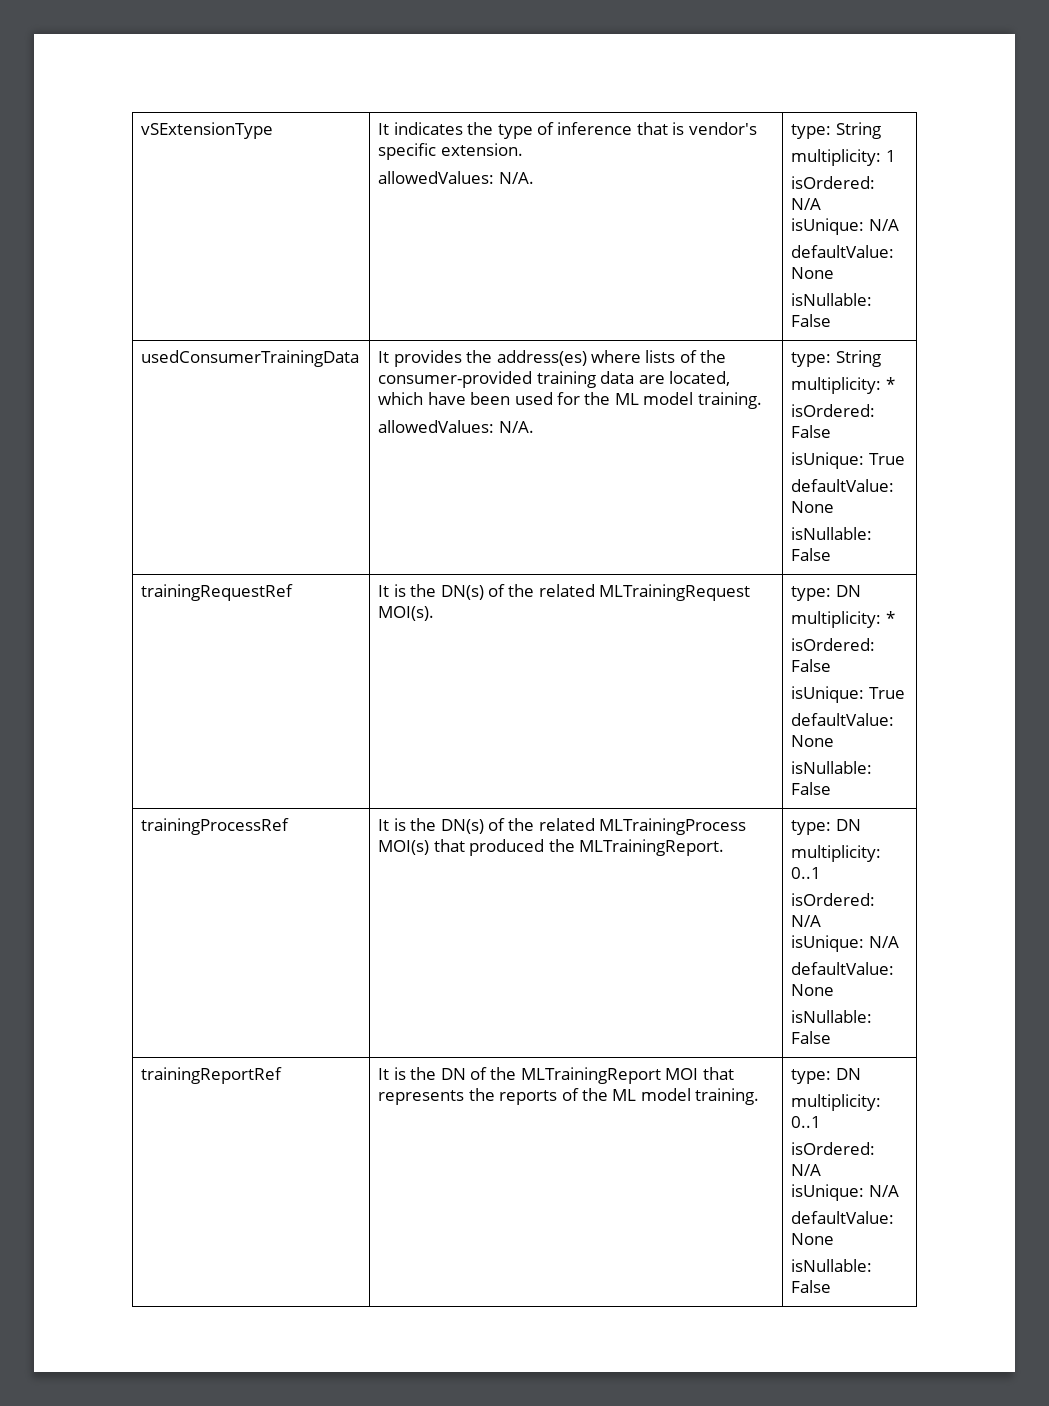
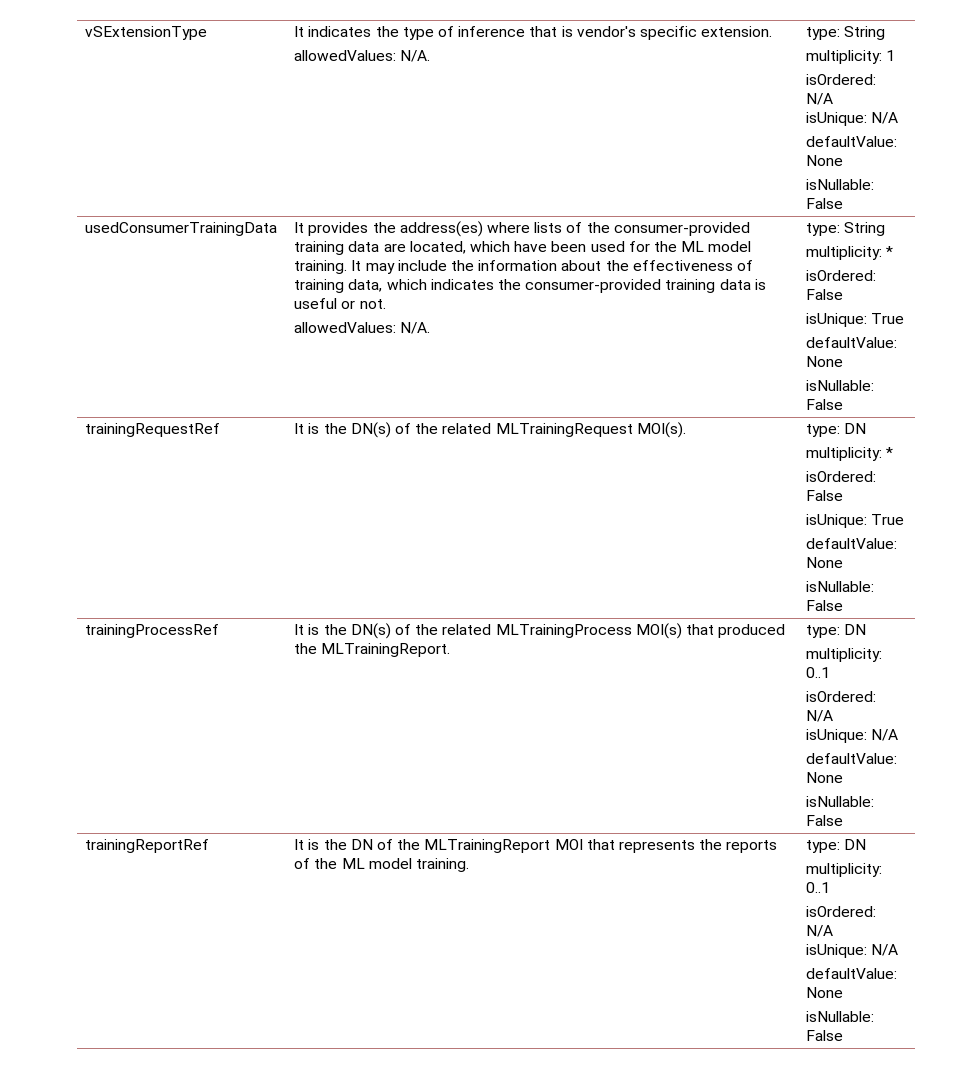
(762, 400) none -> [351,260,753,274] [294,279,766,293] [294,298,386,309] It may include the information about the effectiveness of training data, which indicates the consumer-provided training data is useful or not.

